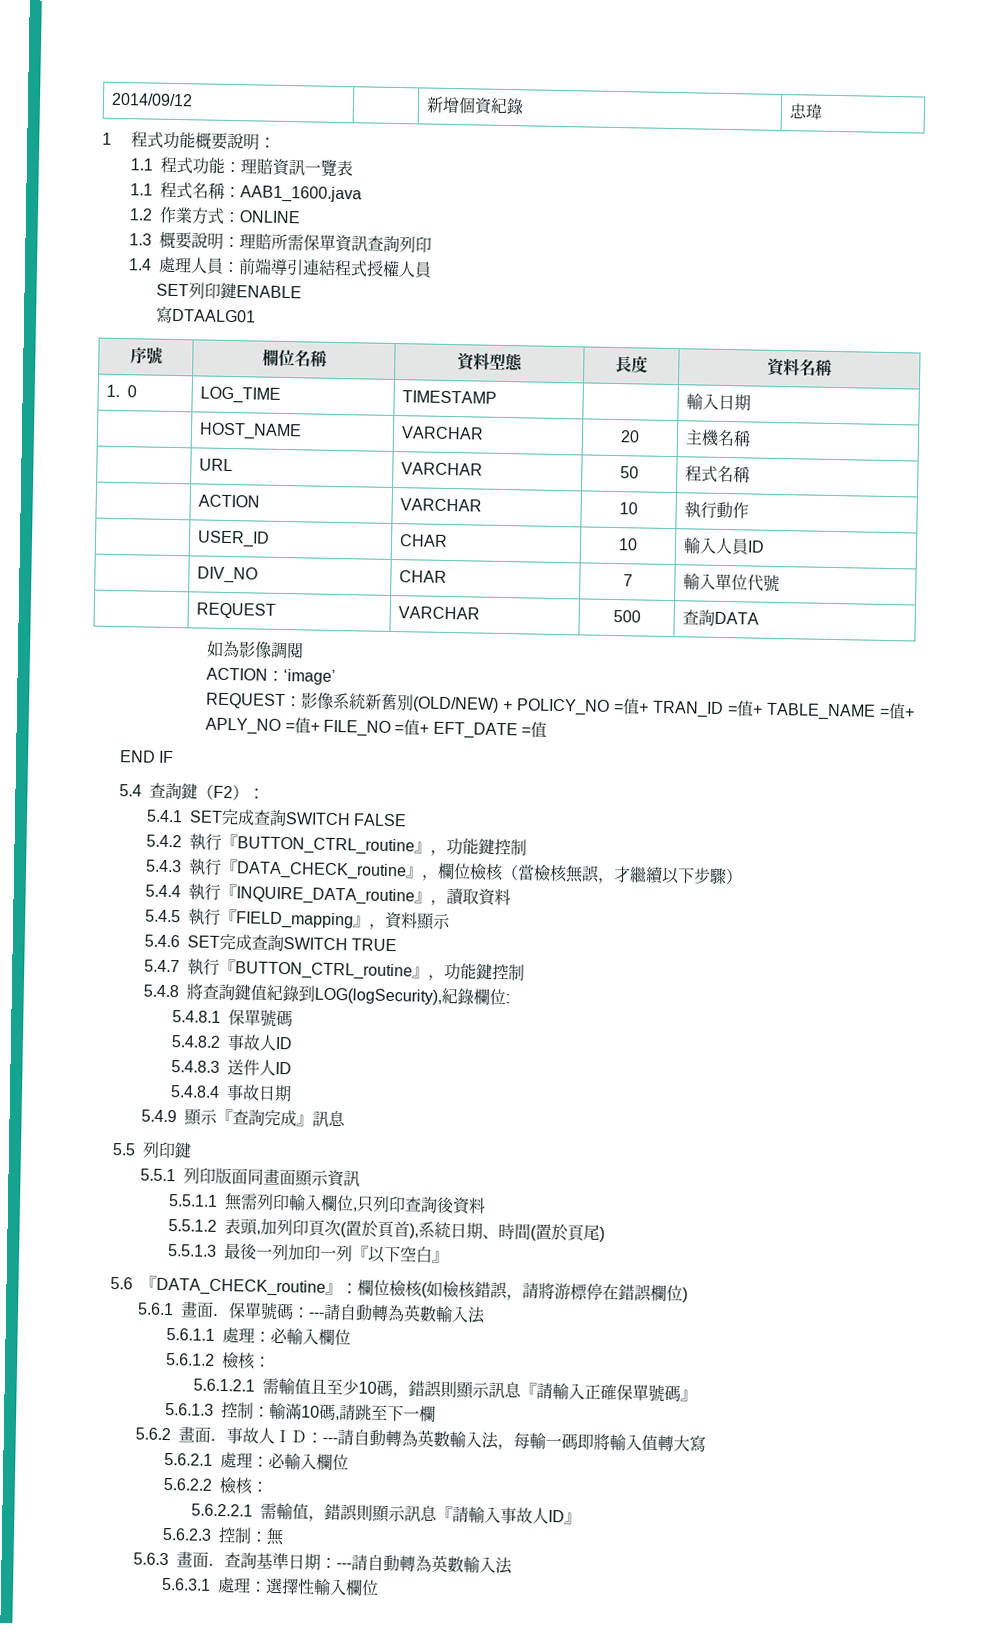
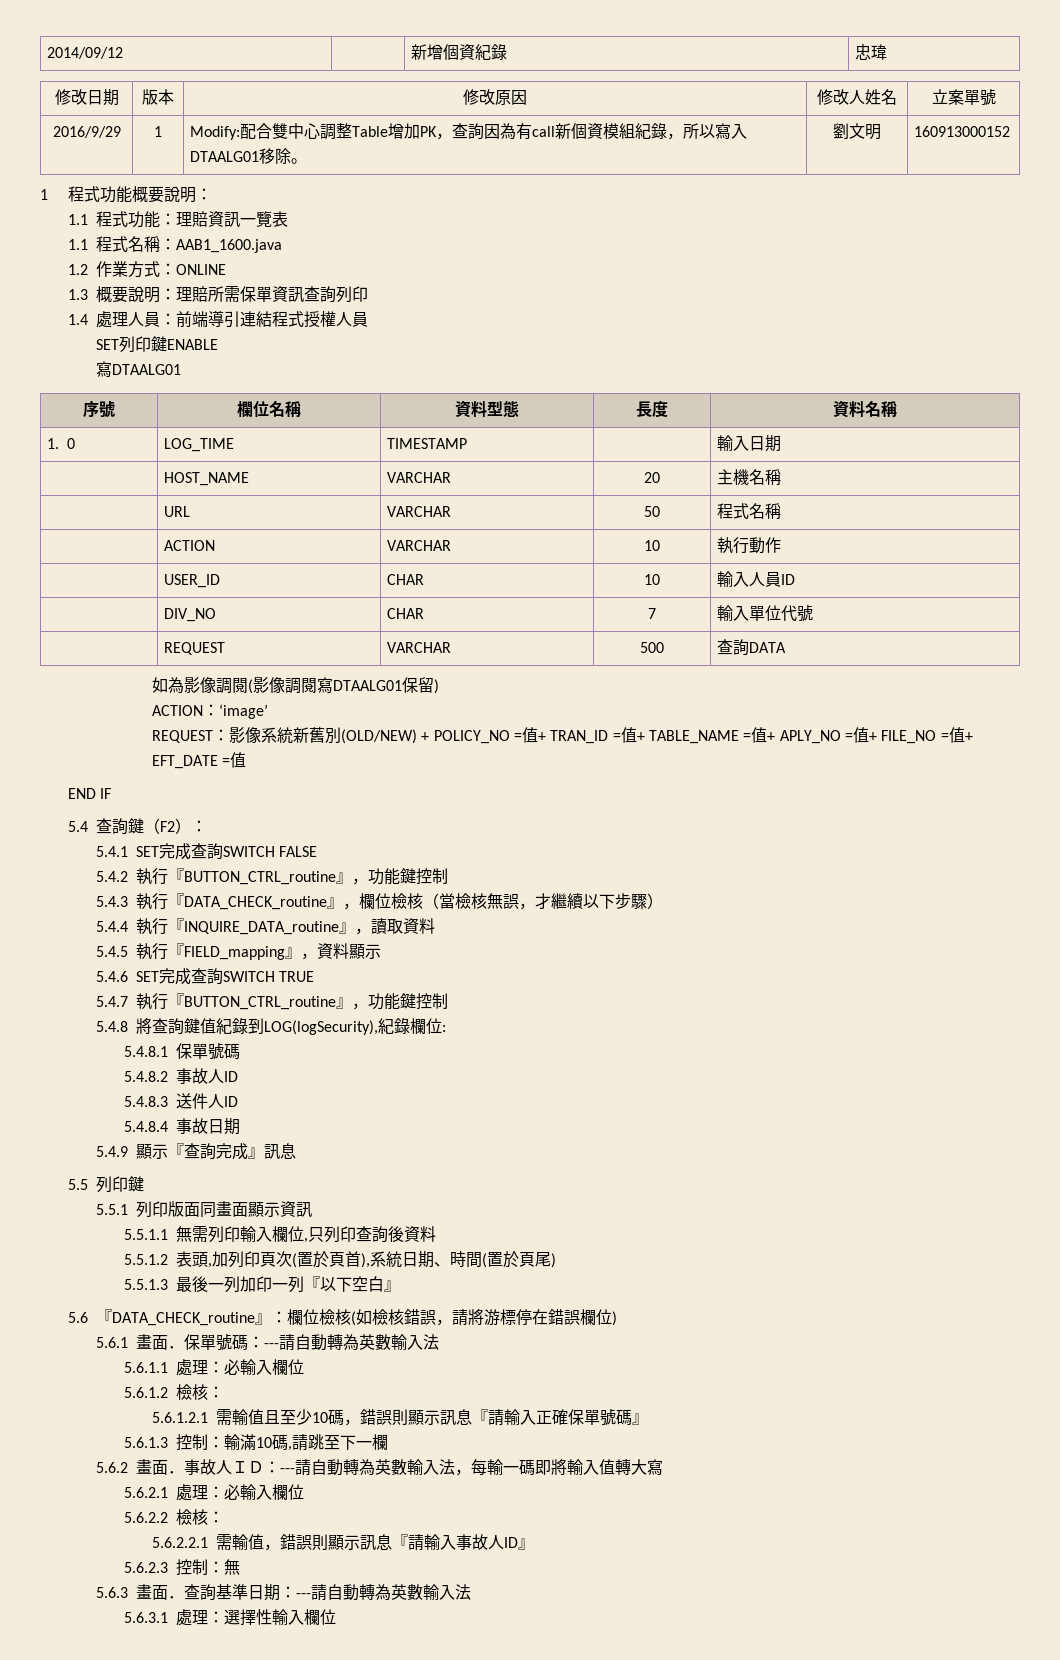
(823, 111) none -> [54,89,119,106] [142,89,174,105] [463,89,527,105] [817,89,897,105] [931,89,996,106] [52,126,121,138] [154,126,162,137] [190,123,748,140] [190,148,308,164] [833,123,881,140] [914,126,1011,137] // 修改日期 | 版本 | 修改原因 | 修改人姓名 | 立案單號 // 2016/9/29 | 1 | Modify:配合雙中心調整Table增加PK，查詢因為有call新個資模組紀錄，所以寫入DTAALG01移除。 | 劉文明 | 160913000152
(305, 650) none -> [248,677,440,694] (影像調閱寫DTAALG01保留)

